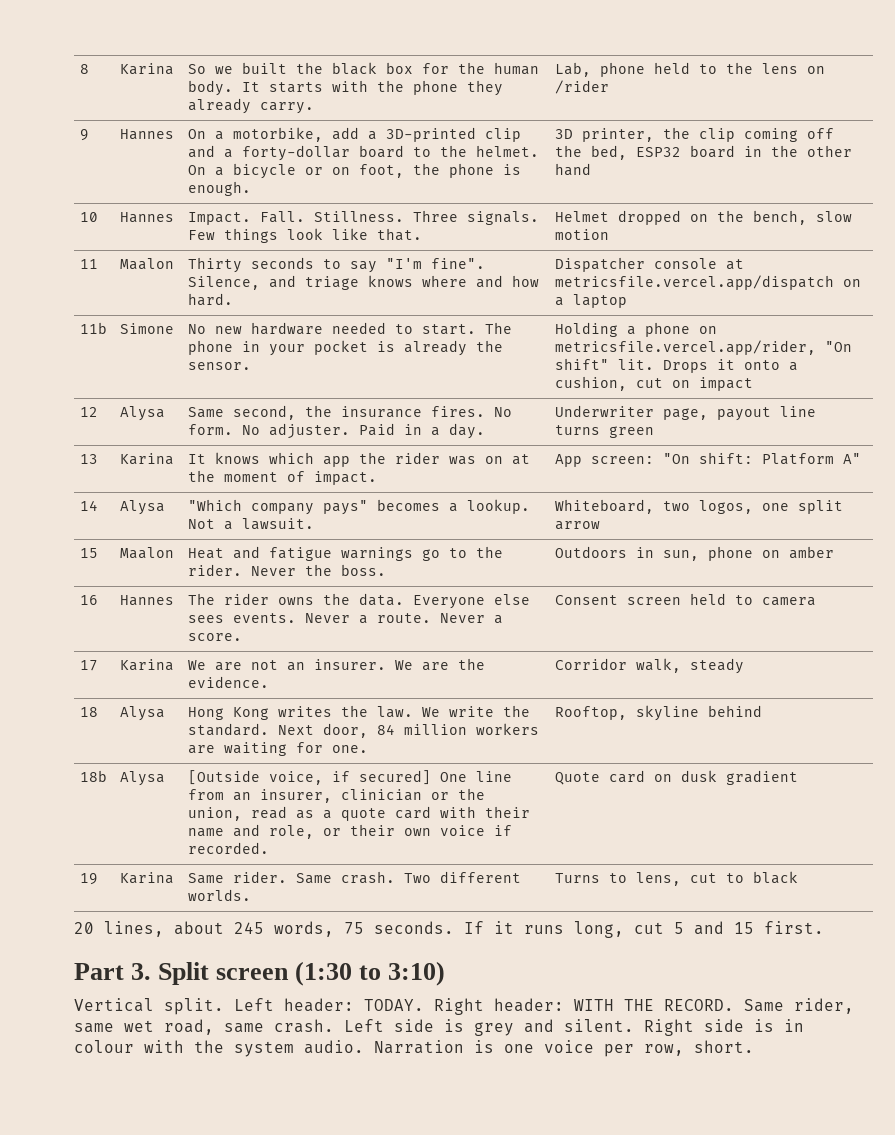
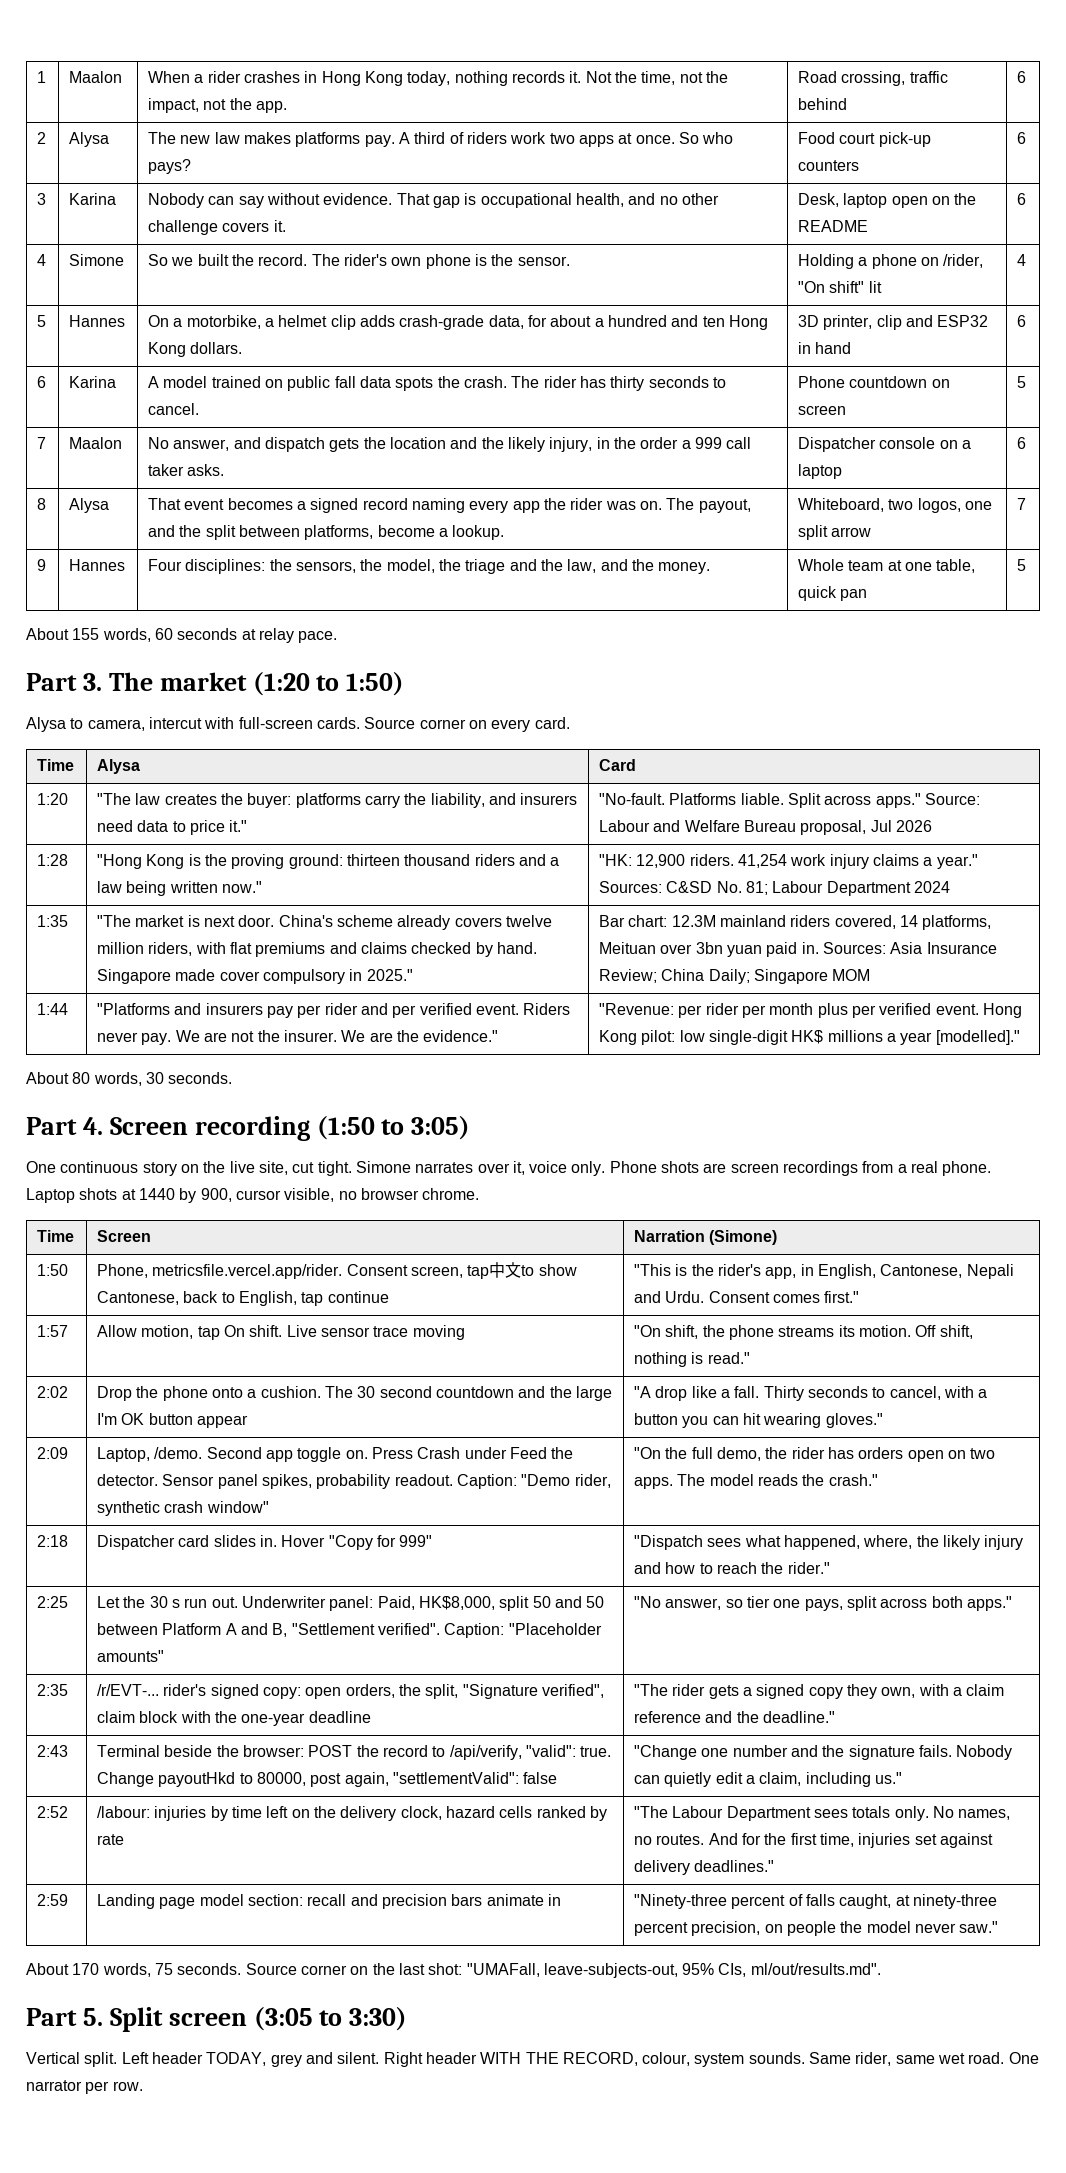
[80,64,90,74] [120,63,175,75] [188,62,540,75] [188,80,504,96] [188,98,315,114] [555,62,826,77] [555,80,610,94] [80,129,90,141] [120,129,175,140] [188,127,522,142] [188,145,540,161] [188,163,522,179] [188,181,252,196] [555,127,835,142] [555,145,853,160] [555,163,592,176] [80,212,99,222] [120,212,175,223] [188,210,540,225] [188,228,423,243] [555,210,853,225] [555,229,610,240] [80,259,99,269] [120,258,175,270] [188,257,486,273] [188,275,540,290] [188,293,234,306] [555,257,745,272] [555,275,862,290] [555,294,628,308] [80,322,108,334] [120,323,175,334] [188,322,513,335] [188,340,468,356] 8 | Karina | So we built the black box for the human body. It starts with the phone they already carry. | Lab, phone held to the lens on /rider // 9 | Hannes | On a motorbike, add a 3D-printed clip and a forty-dollar board to the helmet. On a bicycle or on foot, the phone is enough. | 3D printer, the clip coming off the bed, ESP32 board in the other hand // 10 | Hannes | Impact. Fall. Stillness. Three signals. Few things look like that. | Helmet dropped on the bench, slow motion // 11 | Maalon | Thirty seconds to say "I'm fine". Silence, and triage knows where and how hard. | Dispatcher console at metricsfile.vercel.app/dispatch on a laptop // 11b | Simone | No new hardware needed to start. The phone in your pocket is already -> [37,71,47,83] [69,71,123,83] [148,71,728,86] [148,98,288,113] [798,71,948,86] [798,98,848,110] [1017,71,1027,83] [37,132,47,144] [69,132,110,147] [148,132,734,147] [148,159,192,174] [798,132,931,147] [798,160,860,171] [1017,132,1027,144] [37,193,47,205] [69,193,117,205] [148,193,720,208] [148,220,286,235] [798,193,977,208] [798,220,869,232] [1017,193,1027,205] [37,254,47,266] [69,254,125,266] [148,254,488,269] 1 | Maalon | When a rider crashes in Hong Kong today, nothing records it. Not the time, not the impact, not the app. | Road crossing, traffic behind | 6 // 2 | Alysa | The new law makes platforms pay. A third of riders work two apps at once. So who pays? | Food court pick-up counters | 6 // 3 | Karina | Nobody can say without evidence. That gap is occupational health, and no other challenge covers it. | Desk, laptop open on the README | 6 // 4 | Simone | So we built the record. The rider's own phone is
[555,340,817,355] metricsfile.vercel.app/rider, -> [943,254,984,268] /rider,
[618,359,799,373] [555,376,754,391] [80,407,99,417] [120,406,166,421] [188,405,513,420] [188,423,486,439] [555,405,817,421] [555,425,655,438] [80,454,99,464] [120,453,175,465] [188,452,531,467] [188,470,378,485] [555,452,862,467] [80,500,99,511] [120,500,166,515] [188,499,441,515] lit. Drops it onto a cushion, cut on impact // 12 | Alysa | Same second, the insurance fires. No form. No adjuster. Paid in a day. | Underwriter page, payout line turns green // 13 | Karina | It knows which app the rider was on at the moment of impact. | App screen: "On shift: Platform A" // 14 | Alysa | "Which company pays" becomes -> [868,281,882,293] [1017,254,1027,266] [37,315,47,327] [69,315,126,327] [148,315,768,330] [148,342,243,357] [798,315,989,330] [798,342,852,354] [1017,315,1027,327] [37,376,47,388] [69,376,117,388] [148,376,726,391] [148,403,200,415] [798,376,950,388] [798,405,847,415] [1017,376,1027,388] [37,437,47,449] [69,437,123,449] [148,437,752,452] [148,464,225,476] [798,437,972,452] [798,464,843,479] [1017,437,1027,449] [37,498,47,510] [69,498,110,513] [148,498,751,513] [148,525,435,540] lit | 4 // 5 | Hannes | On a motorbike, a helmet clip adds crash-grade data, for about a hundred and ten Hong Kong dollars. | 3D printer, clip and ESP32 in hand | 6 // 6 | Karina | A model trained on public fall data spots the crash. The rider has thirty seconds to cancel. | Phone countdown on screen | 5 // 7 | Maalon | No answer, and dispatch gets the location and the likely injury, in the order a 999 call taker asks. | Dispatcher console on a laptop | 6 // 8 | Alysa | That event becomes a signed record naming every app the rider was on. The payout, and the split between platforms, become
[188,518,315,530] Not a lawsuit. -> (505, 532) none
[80,548,99,558] [120,547,175,559] [188,546,504,561] [188,564,387,576] [555,546,835,561] [80,595,99,605] [120,595,175,606] [188,593,531,609] [188,613,504,624] [188,633,243,641] [555,593,817,606] [80,660,99,671] [120,659,175,671] // 15 | Maalon | Heat and fatigue warnings go to the rider. Never the boss. | Outdoors in sun, phone on amber // 16 | Hannes | The rider owns the data. Everyone else sees events. Never a route. Never a score. | Consent screen held to camera // 17 | Karina | -> [1017,498,1027,510] [37,559,47,571] [69,559,126,571] [148,559,711,574] [798,559,976,573] [798,586,868,601] [1017,559,1027,571] [26,628,338,643] [26,672,405,696] [26,717,570,732] [37,759,75,771] [97,759,141,774] [599,759,637,771] [37,793,69,805] [97,793,578,808] [97,820,248,835] [599,793,981,808] [599,820,933,835] [37,854,69,866] [97,854,560,869] [97,881,263,896] [599,854,978,869] [599,881,951,896] [37,915,69,927] [97,915,553,930] [97,942,538,957] [97,969,413,984] [599,915,992,930] [599,942,997,957] [599,969,871,984] [37,1003,69,1015] [97,1003,571,1018] [97,1032,172,1045] | 7 // 9 | Hannes | Four disciplines: the sensors, the model, the triage and the law, and the money. | Whole team at one table, quick pan | 5 // About 155 words, 60 seconds at relay pace. // Part 3. The market (1:20 to 1:50) // Alysa to camera, intercut with full-screen cards. Source corner on every card. // Time | Alysa | Card // 1:20 | "The law creates the buyer: platforms carry the liability, and insurers need data to price it." | "No-fault. Platforms liable. Split across apps." Source: Labour and Welfare Bureau proposal, Jul 2026 // 1:28 | "Hong Kong is the proving ground: thirteen thousand riders and a law being written now." | "HK: 12,900 riders. 41,254 work injury claims a year." Sources: C&SD No. 81; Labour Department 2024 // 1:35 | "The market is next door. China's scheme already covers twelve million riders, with flat premiums and claims checked by hand. Singapore made cover compulsory in 2025." | Bar chart: 12.3M mainland riders covered, 14 platforms, Meituan over 3bn yuan paid in. Sources: Asia Insurance Review; China Daily; Singapore MOM // 1:44 | "Platforms and insurers pay per rider and per verified event. Riders never pay.
[287,662,306,671] an -> [257,1030,280,1042] the
[188,676,270,688] [555,658,745,674] [80,707,99,717] [120,706,166,721] [188,705,531,720] [188,723,540,738] [188,742,369,756] [555,705,763,721] [80,770,108,782] [120,771,166,786] [188,770,513,785] [188,788,486,803] [188,806,531,821] [188,824,513,839] [188,842,270,854] [555,770,799,785] [80,873,99,885] [120,872,175,884] [188,871,522,884] [188,889,252,901] [555,871,799,886] [74,921,824,938] [74,963,152,980] evidence. | Corridor walk, steady // 18 | Alysa | Hong Kong writes the law. We write the standard. Next door, 84 million workers are waiting for one. | Rooftop, skyline behind // 18b | Alysa | [Outside voice, if secured] One line from an insurer, clinician or the union, read as a quote card with their name and role, or their own voice if recorded. | Quote card on dusk gradient // 19 | Karina | Same rider. Same crash. Two different worlds. | Turns to lens, cut to black // 20 lines, about 245 words, 75 seconds. If it runs long, cut 5 and 15 first. // Part 3. -> [423,1030,499,1042] [599,1003,1023,1018] [599,1030,1020,1045] [26,1072,233,1086] [26,1116,471,1141] [26,1161,992,1176] [26,1188,480,1203] [37,1230,75,1242] [97,1230,152,1242] [634,1230,778,1245] [37,1264,69,1276] [97,1262,577,1279] [97,1291,389,1306] [634,1264,1014,1279] [634,1291,860,1303] [37,1325,69,1337] [97,1325,465,1340] [634,1325,973,1340] [634,1352,750,1367] [37,1386,69,1398] [97,1386,613,1401] [97,1413,249,1428] [634,1386,988,1401] [634,1413,883,1428] [37,1447,69,1459] [97,1447,574,1462] [97,1474,611,1489] [97,1501,269,1516] [634,1447,996,1462] [634,1474,878,1489] [37,1535,69,1547] [97,1535,433,1550] [634,1535,1024,1550] [634,1562,830,1574] [37,1596,69,1608] [97,1596,605,1611] [97,1623,602,1638] [97,1650,165,1662] [634,1596,1013,1611] [37,1684,69,1696] [97,1684,605,1699] [97,1711,371,1726] [634,1684,1005,1699] [634,1711,836,1723] [37,1745,69,1757] [97,1745,612,1760] [97,1772,558,1787] [634,1745,1013,1760] [634,1772,903,1787] [37,1806,69,1818] [97,1806,608,1821] [97,1834,125,1845] [634,1806,1011,1821] [634,1833,994,1848] [634,1860,775,1875] [37,1894,69,1906] [97,1894,562,1909] [634,1894,998,1909] [634,1921,999,1936] [26,1963,881,1978] [26,2008,103,2026] evidence." | "Revenue: per rider per month plus per verified event. Hong Kong pilot: low single-digit HK$ millions a year [modelled]." // About 80 words, 30 seconds. // Part 4. Screen recording (1:50 to 3:05) // One continuous story on the live site, cut tight. Simone narrates over it, voice only. Phone shots are screen recordings from a real phone. Laptop shots at 1440 by 900, cursor visible, no browser chrome. // Time | Screen | Narration (Simone) // 1:50 | Phone, metricsfile.vercel.app/rider. Consent screen, tap中文to show Cantonese, back to English, tap continue | "This is the rider's app, in English, Cantonese, Nepali and Urdu. Consent comes first." // 1:57 | Allow motion, tap On shift. Live sensor trace moving | "On shift, the phone streams its motion. Off shift, nothing is read." // 2:02 | Drop the phone onto a cushion. The 30 second countdown and the large I'm OK button appear | "A drop like a fall. Thirty seconds to cancel, with a button you can hit wearing gloves." // 2:09 | Laptop, /demo. Second app toggle on. Press Crash under Feed the detector. Sensor panel spikes, probability readout. Caption: "Demo rider, synthetic crash window" | "On the full demo, the rider has orders open on two apps. The model reads the crash." // 2:18 | Dispatcher card slides in. Hover "Copy for 999" | "Dispatch sees what happened, where, the likely injury and how to reach the rider." // 2:25 | Let the 30 s run out. Underwriter panel: Paid, HK$8,000, split 50 and 50 between Platform A and B, "Settlement verified". Caption: "Placeholder amounts" | "No answer, so tier one pays, split across both apps." // 2:35 | /r/EVT-... rider's signed copy: open orders, the split, "Signature verified", claim block with the one-year deadline | "The rider gets a signed copy they own, with a claim reference and the deadline." // 2:43 | Terminal beside the browser: POST the record to /api/verify, "valid": true. Change payoutHkd to 80000, post again, "settlementValid": false | "Change one number and the signature fails. Nobody can quietly edit a claim, including us." // 2:52 | /labour: injuries by time left on the delivery clock, hazard cells ranked by rate | "The Labour Department sees totals only. No names, no routes. And for the first time, injuries set against delivery deadlines." // 2:59 | Landing page model section: recall and precision bars animate in | "Ninety-three percent of falls caught, at ninety-three percent precision, on people the model never saw." // About 170 words, 75 seconds. Source corner on the last shot: "UMAFall, leave-subjects-out, 95% CIs, ml/out/results.md". // Part 5.
[295,961,446,986] (1:30 to 3:10) -> [253,2007,408,2031] (3:05 to 3:30)
[284,998,854,1015] [74,1019,804,1036] [74,1040,754,1057] header: TODAY. Right header: WITH THE RECORD. Same rider, same wet road, same crash. Left side is grey and silent. Right side is in colour with the system audio. Narration is one voice per row, short. -> [151,2052,1039,2067] [26,2080,143,2094] header TODAY, grey and silent. Right header WITH THE RECORD, colour, system sounds. Same rider, same wet road. One narrator per row.

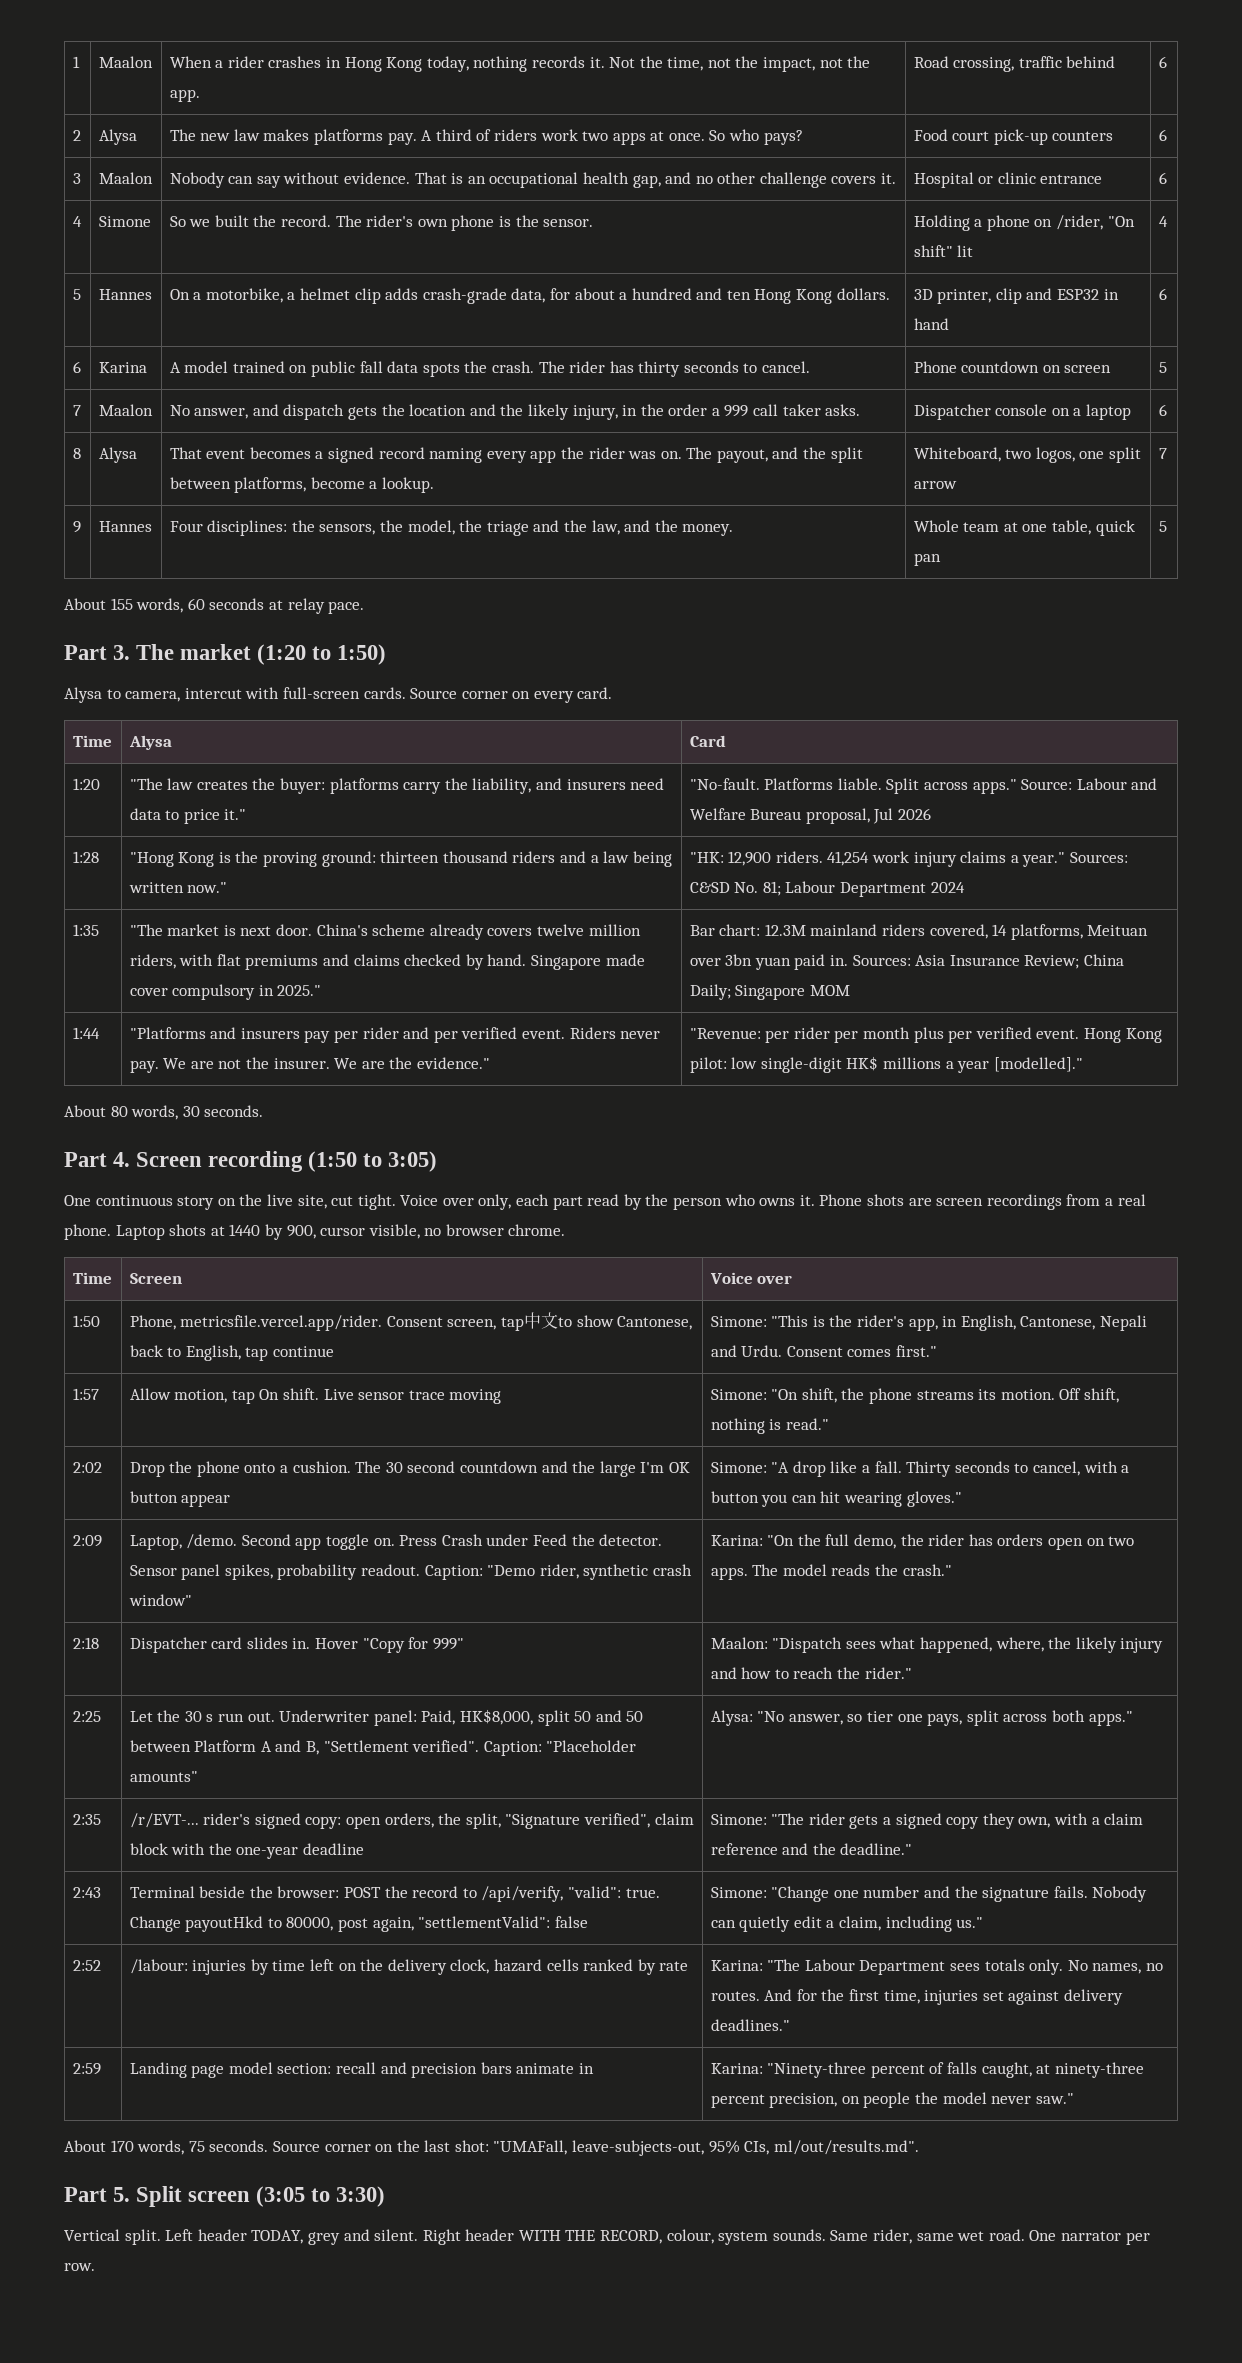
[69,193,117,205] Karina -> [98,172,153,184] Maalon
[433,193,625,208] gap is occupational health, -> [451,172,661,188] is an occupational health gap,
[798,193,977,208] [798,220,869,232] Desk, laptop open on the README -> [913,172,1103,188] Hospital or clinic entrance
[355,1161,606,1176] Simone narrates over it, voice only. -> [400,1194,815,1210] Voice over only, each part read by the person who owns it.
[634,1230,778,1245] Narration (Simone) -> [709,1272,793,1284] Voice over
(389, 1297) none -> [710,1316,767,1327] Simone:
(465, 1332) none -> [710,1389,767,1400] Simone:
(249, 1421) none -> [710,1462,767,1473] Simone:
(269, 1507) none -> [710,1535,763,1546] Karina:
(433, 1541) none -> [710,1637,768,1649] Maalon:
(165, 1656) none -> [710,1710,753,1726] Alysa:
(371, 1717) none -> [710,1814,767,1825] Simone:
(558, 1778) none -> [710,1887,767,1898] Simone:
(125, 1839) none -> [710,1960,763,1971] Karina:
(562, 1900) none -> [710,2063,763,2074] Karina:

